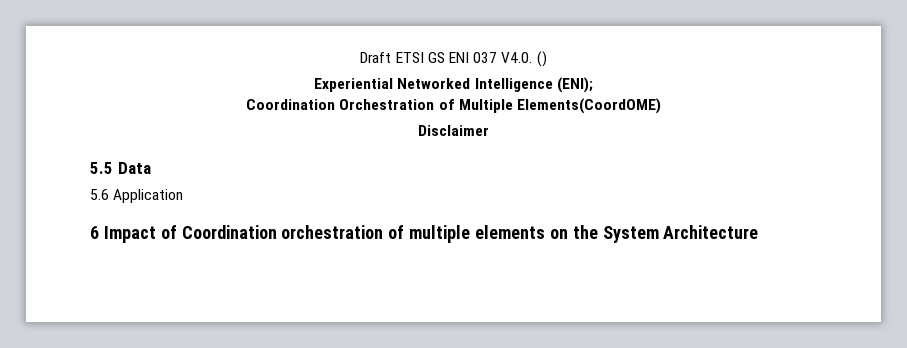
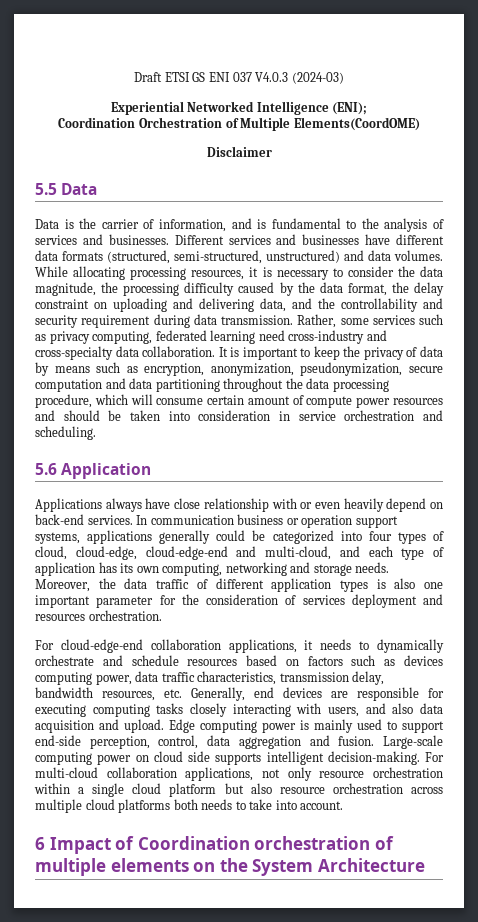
[501,51,547,67] V4.0. () -> [255,72,344,84] V4.0.3 (2024-03)
[90,189,184,203] 5.6 Application -> [35,218,444,232] [35,234,444,245] [35,250,443,264] [35,266,444,280] [35,282,445,296] [35,298,443,312] [35,314,443,328] [35,330,387,344] [35,346,444,360] [35,362,443,376] [35,378,389,392] [35,394,443,408] [35,410,443,421] [35,426,96,440] [35,463,152,479] [35,498,443,512] [35,514,398,528] [35,530,444,544] [35,546,444,560] [35,562,390,576] [35,578,443,592] [35,594,443,608] [35,610,162,621] [35,639,444,653] [35,655,443,666] [35,671,385,685] [35,687,444,701] [35,703,444,717] [35,719,444,733] [35,735,444,749] [35,751,444,765] [35,767,443,781] [34,783,443,797] [35,799,344,813] Data is the carrier of information, and is fundamental to the analysis of services and businesses. Different services and businesses have different data formats (structured, semi-structured, unstructured) and data volumes. While allocating processing resources, it is necessary to consider the data magnitude, the processing difficulty caused by the data format, the delay constraint on uploading and delivering data, and the controllability and security requirement during data transmission. Rather, some services such as privacy computing, federated learning need cross-industry and cross-specialty data collaboration. It is important to keep the privacy of data by means such as encryption, anonymization, pseudonymization, secure computation and data partitioning throughout the data processing procedure, which will consume certain amount of compute power resources and should be taken into consideration in service orchestration and scheduling. // 5.6 Application // Applications always have close relationship with or even heavily depend on back-end services. In communication business or operation support systems, applications generally could be categorized into four types of cloud, cloud-edge, cloud-edge-end and multi-cloud, and each type of application has its own computing, networking and storage needs. Moreover, the data traffic of different application types is also one important parameter for the consideration of services deployment and resources orchestration. // For cloud-edge-end collaboration applications, it needs to dynamically orchestrate and schedule resources based on factors such as devices computing power, data traffic characteristics, transmission delay, bandwidth resources, etc. Generally, end devices are responsible for executing computing tasks closely interacting with users, and also data acquisition and upload. Edge computing power is mainly used to support end-side perception, control, data aggregation and fusion. Large-scale computing power on cloud side supports intelligent decision-making. For multi-cloud collaboration applications, not only resource orchestration within a single cloud platform but also resource orchestration across multiple cloud platforms both needs to take into account.

